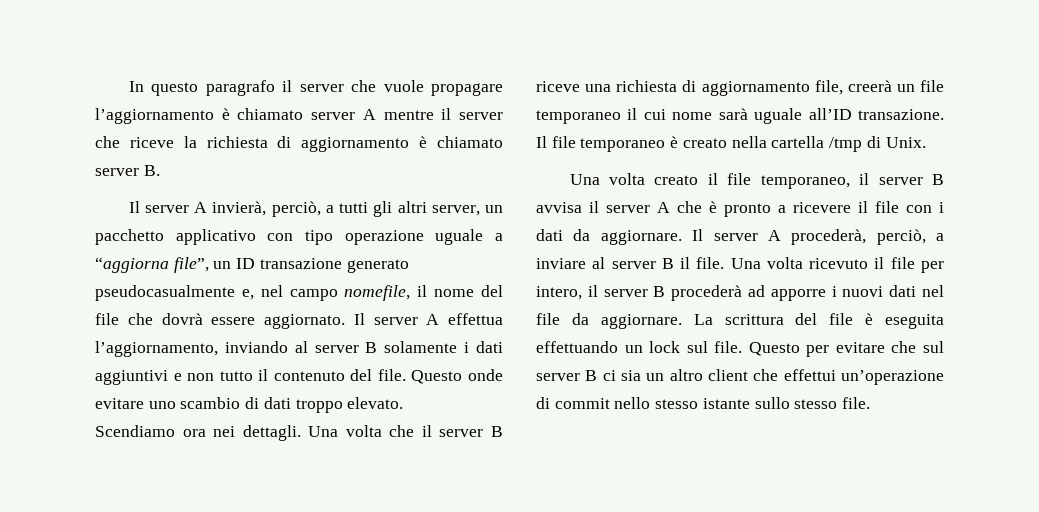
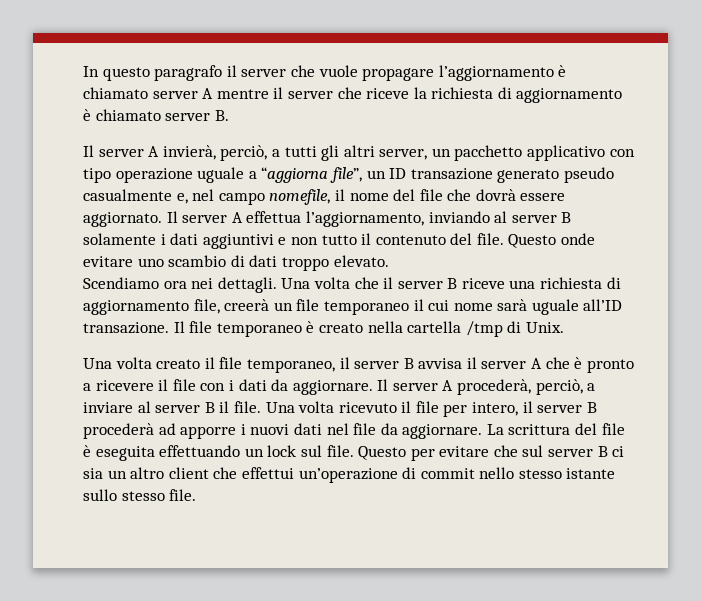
[95,285,235,301] pseudocasualmente -> [563,167,614,183] [83,189,172,201] pseudo casualmente

